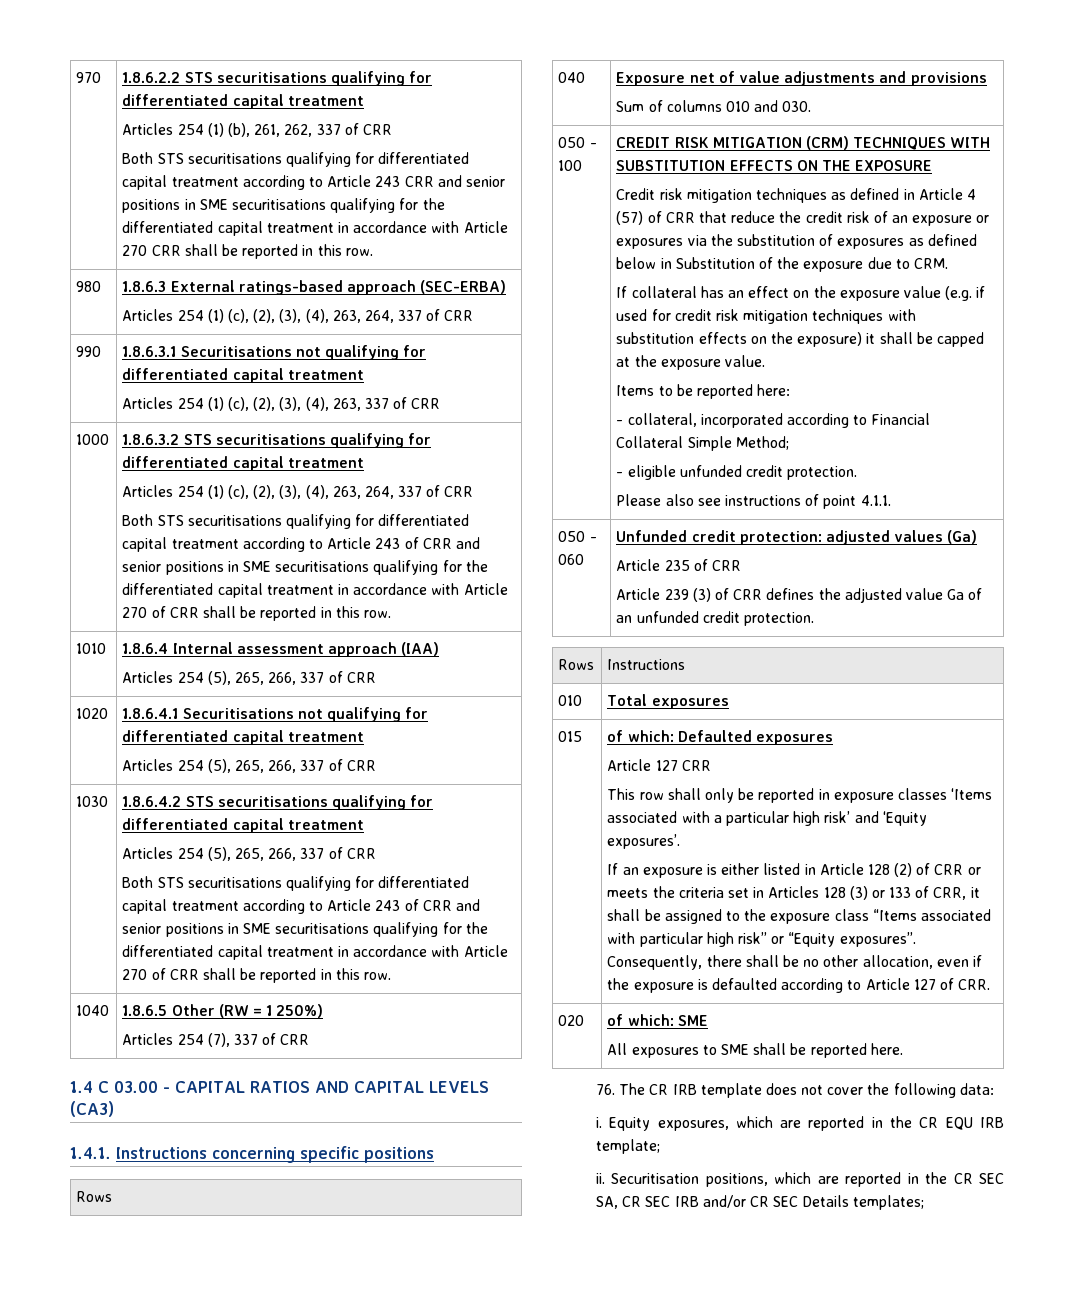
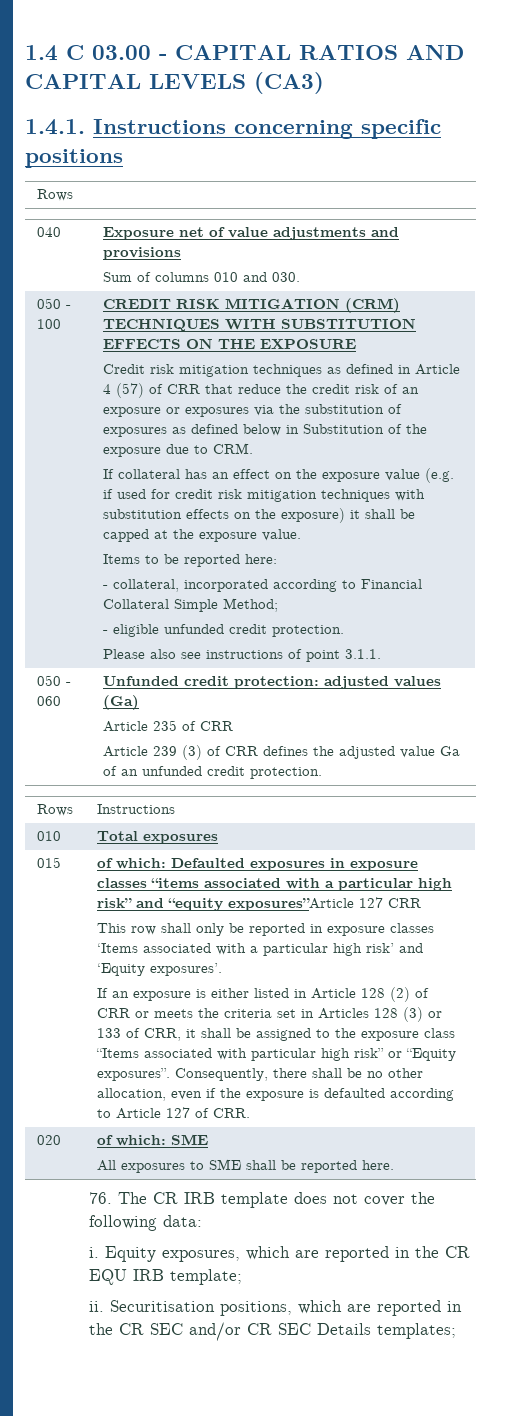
[76,72,102,83] [122,71,433,86] [122,94,364,109] [122,123,392,137] [122,152,470,167] [122,175,505,190] [122,198,445,213] [122,221,508,236] [122,244,373,259] [76,281,102,292] [122,280,507,295] [122,309,474,323] [76,346,102,357] [122,345,427,360] [122,368,364,383] [122,397,441,411] [76,434,110,445] [122,433,432,448] [122,456,364,471] [122,485,474,499] [122,514,470,529] [122,537,480,552] [122,560,488,575] [122,583,508,598] [122,606,391,621] [76,643,107,654] [122,642,440,657] [122,671,376,685] [76,708,109,719] [122,707,429,722] [122,730,364,745] [122,759,376,773] [76,796,109,807] [122,795,434,810] [122,818,364,833] [122,847,376,861] [122,876,470,891] [122,899,480,914] [122,922,488,937] [122,945,508,960] [122,968,391,983] [76,1005,110,1016] [122,1004,324,1018] [122,1033,310,1047] 970 | 1.8.6.2.2 STS securitisations qualifying for differentiated capital treatment // Articles 254 (1) (b), 261, 262, 337 of CRR // Both STS securitisations qualifying for differentiated capital treatment according to Article 243 CRR and senior positions in SME securitisations qualifying for the differentiated capital treatment in accordance with Article 270 CRR shall be reported in this row. // 980 | 1.8.6.3 External ratings-based approach (SEC-ERBA) // Articles 254 (1) (c), (2), (3), (4), 263, 264, 337 of CRR // 990 | 1.8.6.3.1 Securitisations not qualifying for differentiated capital treatment // Articles 254 (1) (c), (2), (3), (4), 263, 337 of CRR // 1000 | 1.8.6.3.2 STS securitisations qualifying for differentiated capital treatment // Articles 254 (1) (c), (2), (3), (4), 263, 264, 337 of CRR // Both STS securitisations qualifying for differentiated capital treatment according to Article 243 of CRR and senior positions in SME securitisations qualifying for the differentiated capital treatment in accordance with Article 270 of CRR shall be reported in this row. // 1010 | 1.8.6.4 Internal assessment approach (IAA) // Articles 254 (5), 265, 266, 337 of CRR // 1020 | 1.8.6.4.1 Securitisations not qualifying for differentiated capital treatment // Articles 254 (5), 265, 266, 337 of CRR // 1030 | 1.8.6.4.2 STS securitisations qualifying for differentiated capital treatment // Articles 254 (5), 265, 266, 337 of CRR // Both STS securitisations qualifying for differentiated capital treatment according to Article 243 of CRR and senior positions in SME securitisations qualifying for the differentiated capital treatment in accordance with Article 270 of CRR shall be reported in this row. // 1040 | 1.8.6.5 Other (RW = 1 250%) // Articles 254 (7), 337 of CRR // -> (25, 53) none
[860,495,891,506] 4.1.1. -> [344,649,381,659] 3.1.1.
[607,759,652,771] // Article -> [329,858,418,871] [96,878,452,891] [96,898,354,911] in exposure classes “items associated with a particular high risk” and “equity exposures”Article
[595,1196,699,1209] SA, CR SEC IRB -> (183, 1329) none

